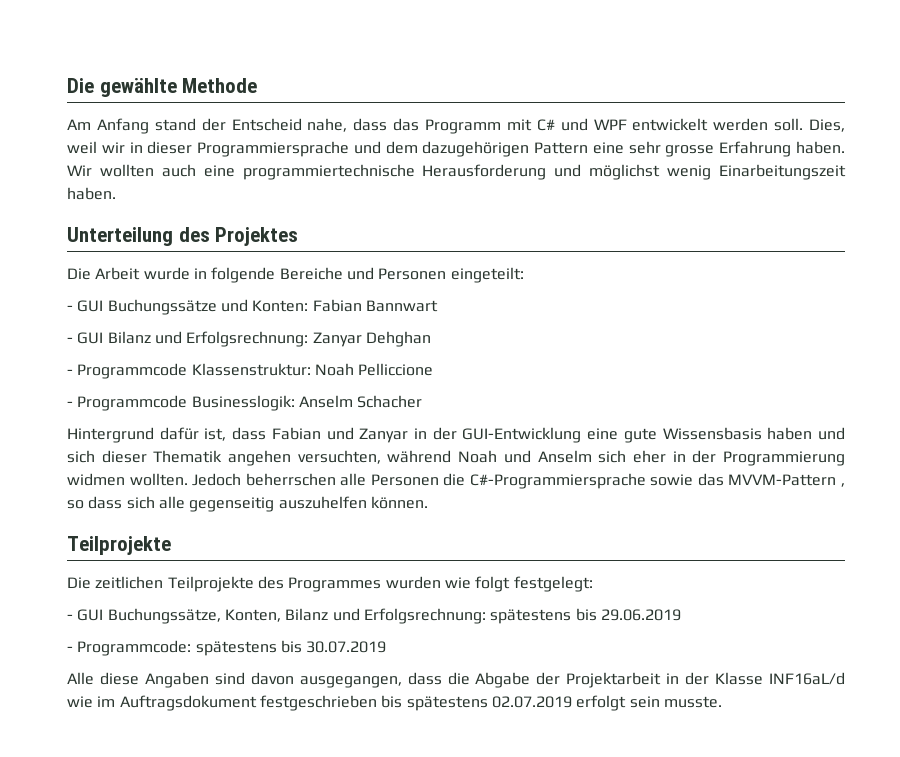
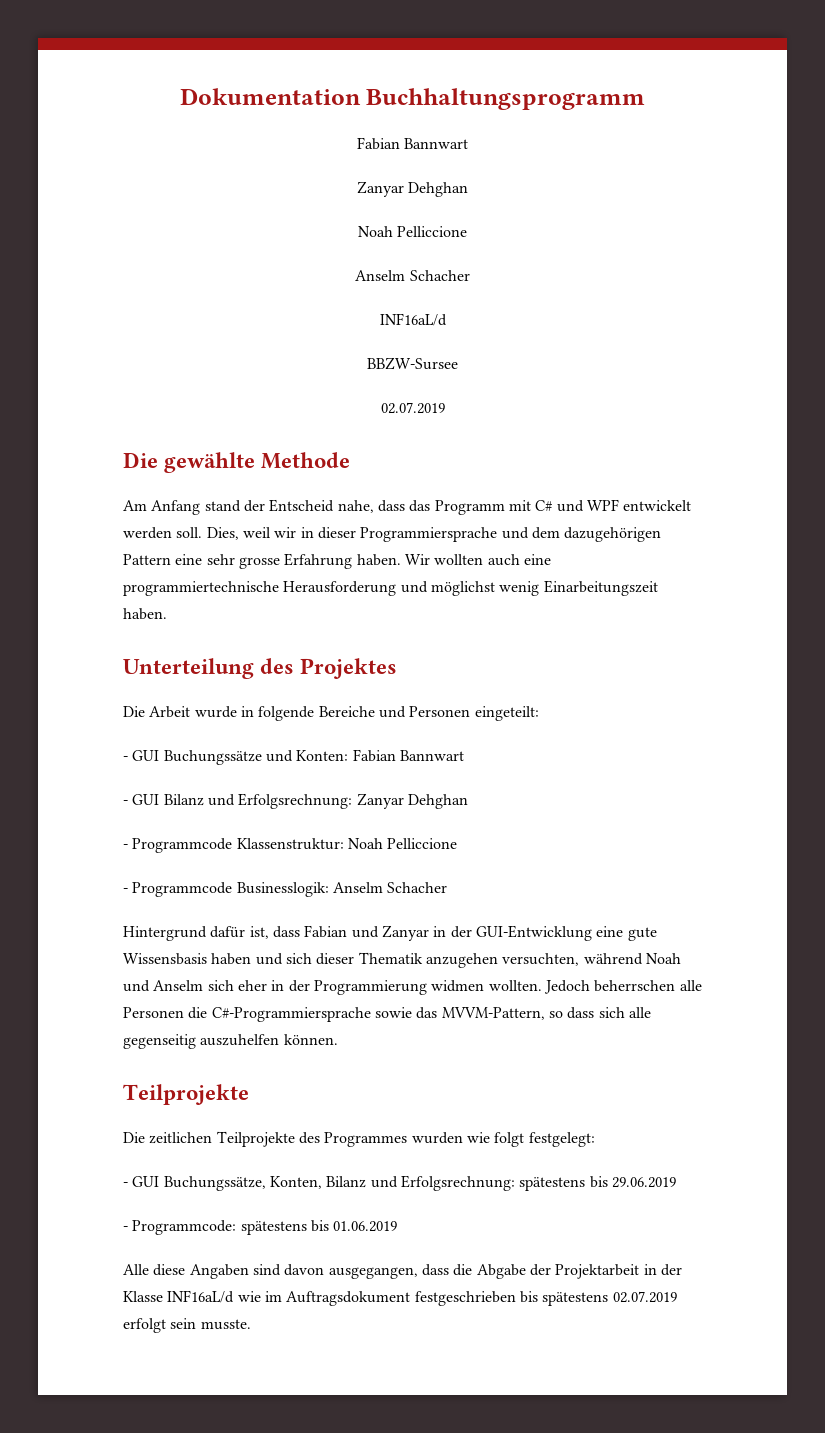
(67, 85) none -> [179,88,646,110] [356,137,469,150] [356,181,469,197] [357,226,468,237] [355,270,470,281] [379,313,447,326] [367,357,458,370] [380,402,445,414] Dokumentation Buchhaltungsprogramm // Fabian Bannwart // Zanyar Dehghan // Noah Pelliccione // Anselm Schacher // INF16aL/d // BBZW-Sursee // 02.07.2019 //
[228,450,292,466] angehen -> [425,953,498,968] anzugehen
[728,474,845,487] MVVM-Pattern , -> [441,1007,545,1020] MVVM-Pattern,
[306,641,387,653] 30.07.2019 -> [333,1221,398,1232] 01.06.2019

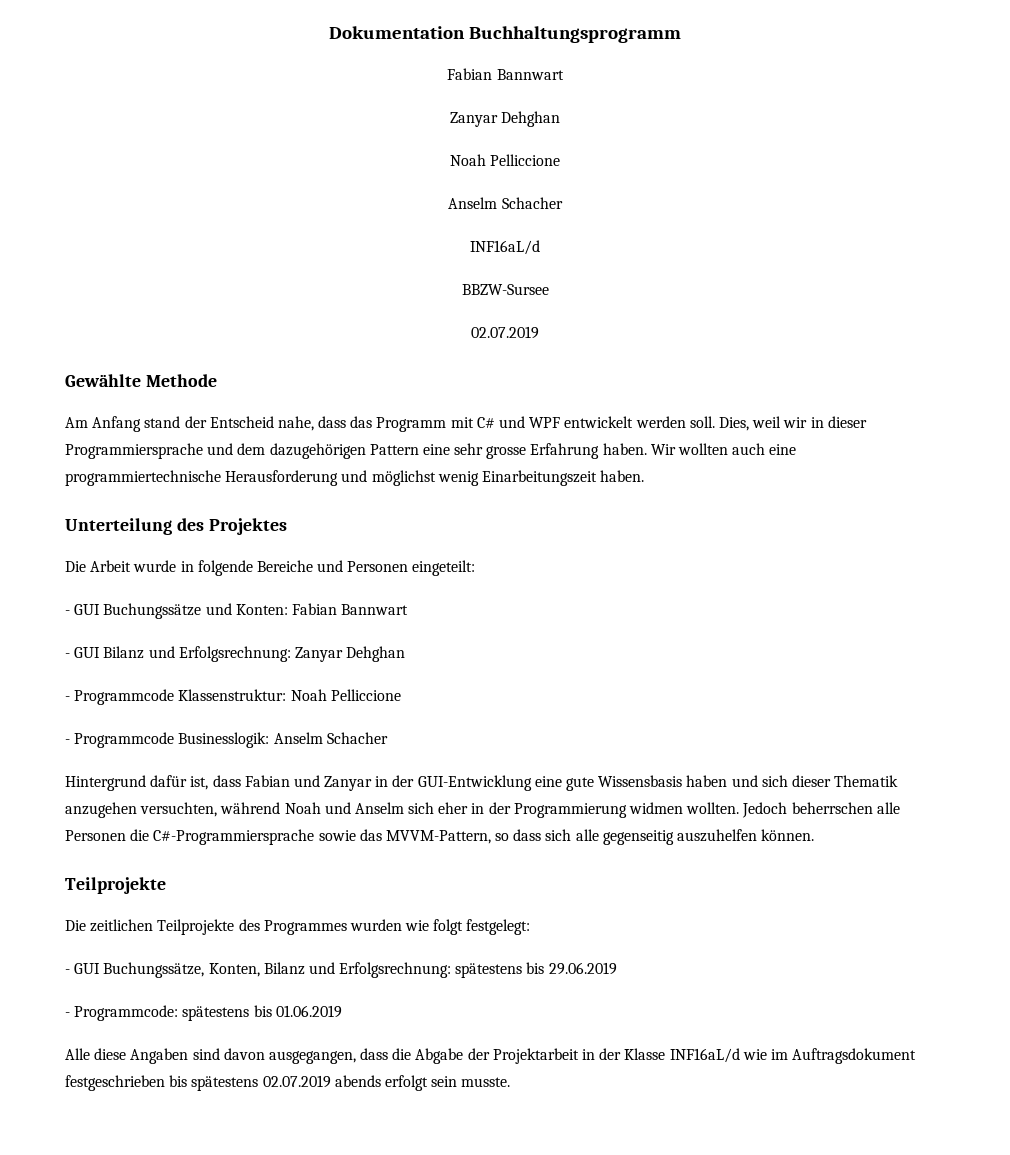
[123,452,256,473] Die gewählte -> [65,374,141,387] Gewählte
(677, 1297) none -> [334,1075,381,1087] abends

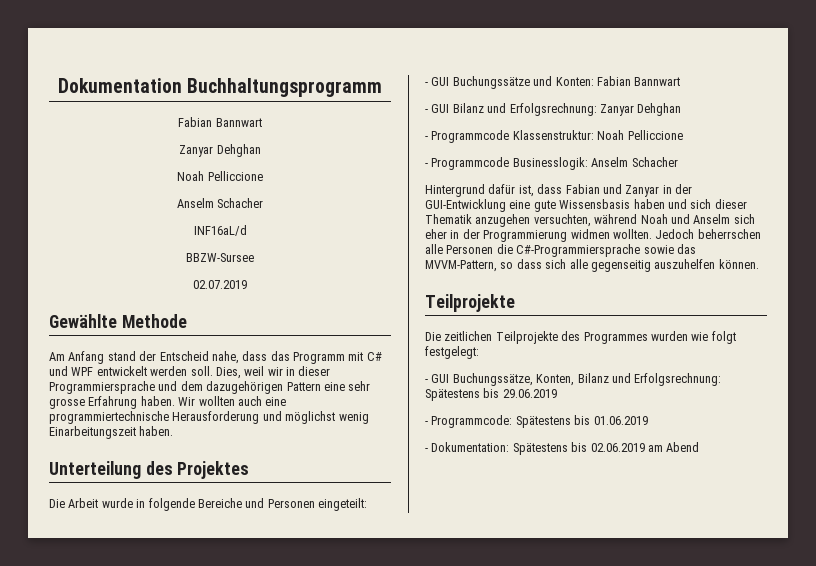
[455,963,523,978] spätestens -> [425,389,480,401] Spätestens
[182,1006,250,1021] spätestens -> [515,416,571,428] Spätestens
[65,1048,917,1064] [65,1075,511,1091] Alle diese Angaben sind davon ausgegangen, dass die Abgabe der Projektarbeit in der Klasse INF16aL/d wie im Auftragsdokument festgeschrieben bis spätestens 02.07.2019 abends erfolgt sein musste. -> [425,442,700,455] - Dokumentation: Spätestens bis 02.06.2019 am Abend

